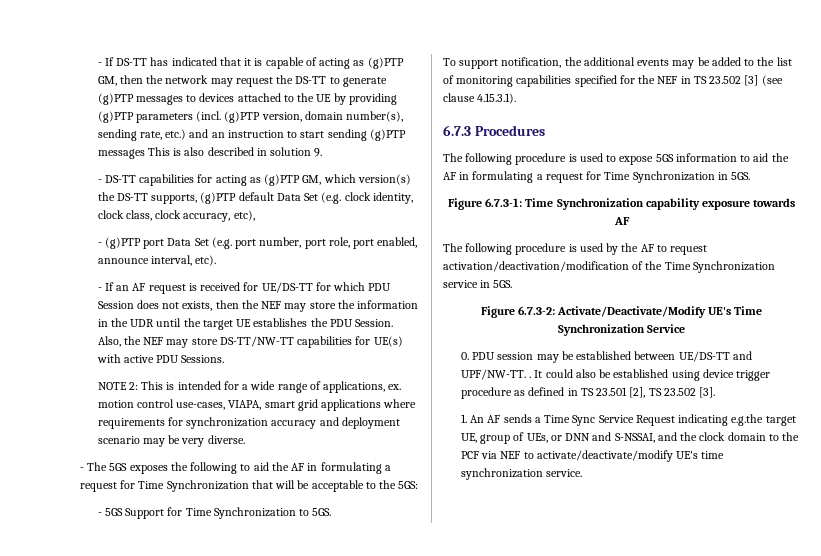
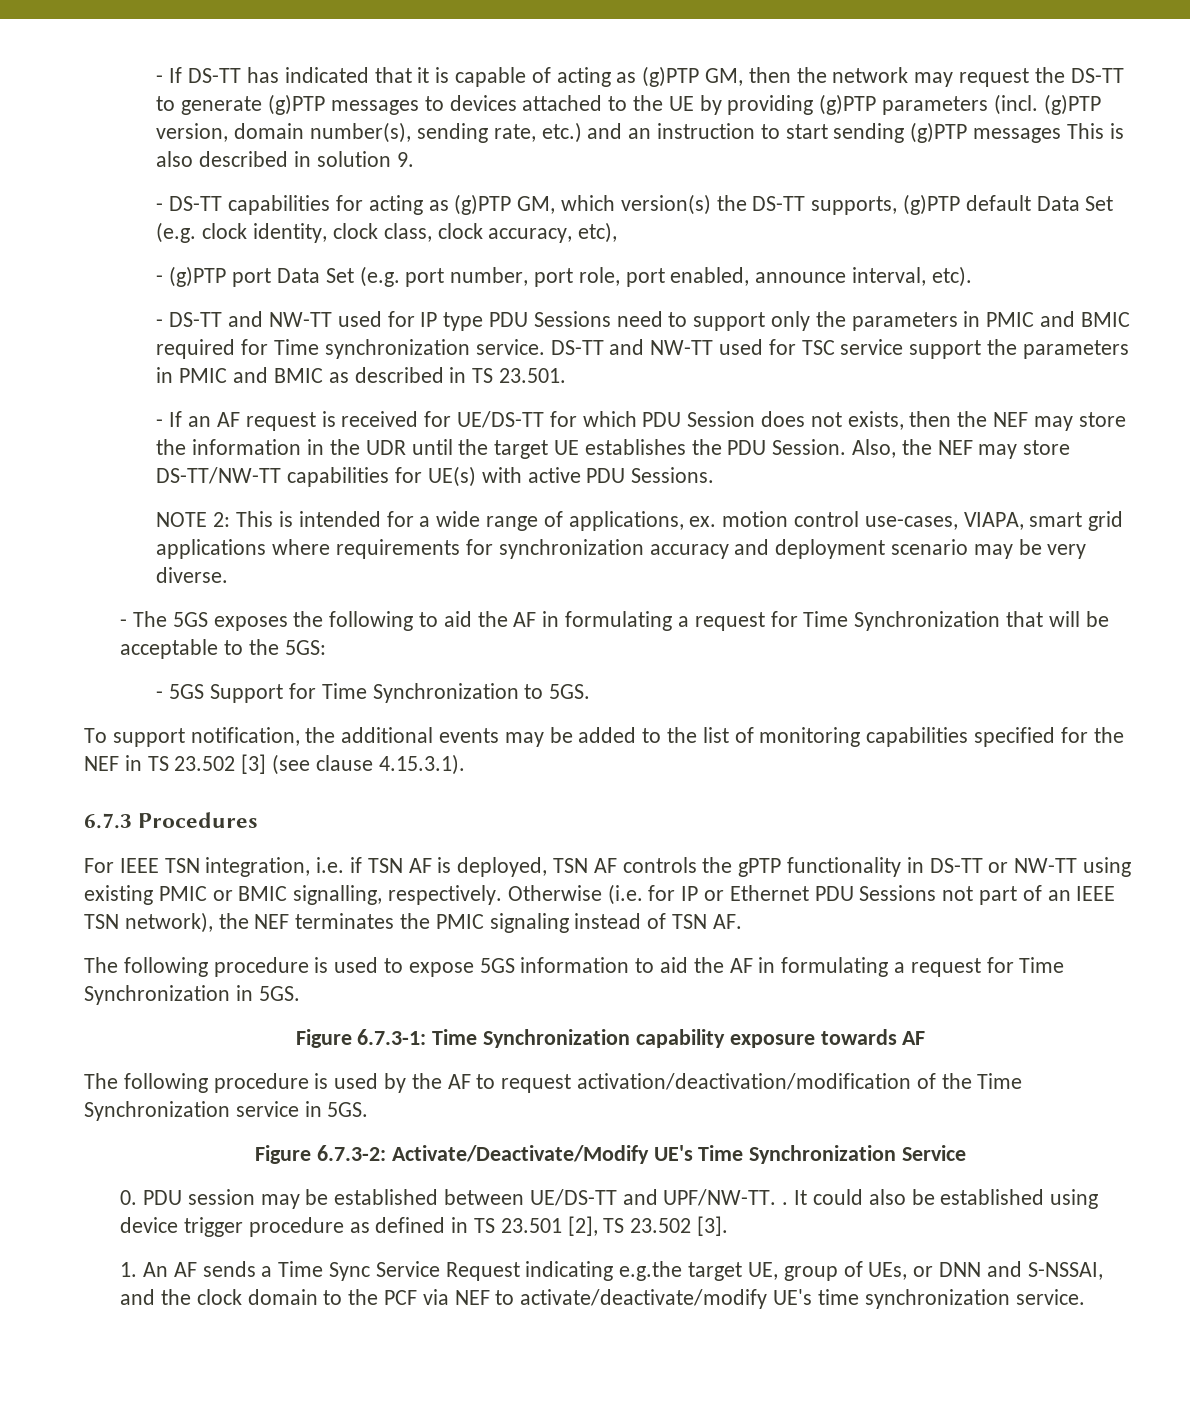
(217, 260) none -> [156,311,1130,331] [156,339,1129,359] [156,367,566,383] // - DS-TT and NW-TT used for IP type PDU Sessions need to support only the parameters in PMIC and BMIC required for Time synchronization service. DS-TT and NW-TT used for TSC service support the parameters in PMIC and BMIC as described in TS 23.501.
(545, 130) none -> [84,857,1132,877] [84,884,1116,905] [84,912,742,933] // For IEEE TSN integration, i.e. if TSN AF is deployed, TSN AF controls the gPTP functionality in DS-TT or NW-TT using existing PMIC or BMIC signalling, respectively. Otherwise (i.e. for IP or Ethernet PDU Sessions not part of an IEEE TSN network), the NEF terminates the PMIC signaling instead of TSN AF.

